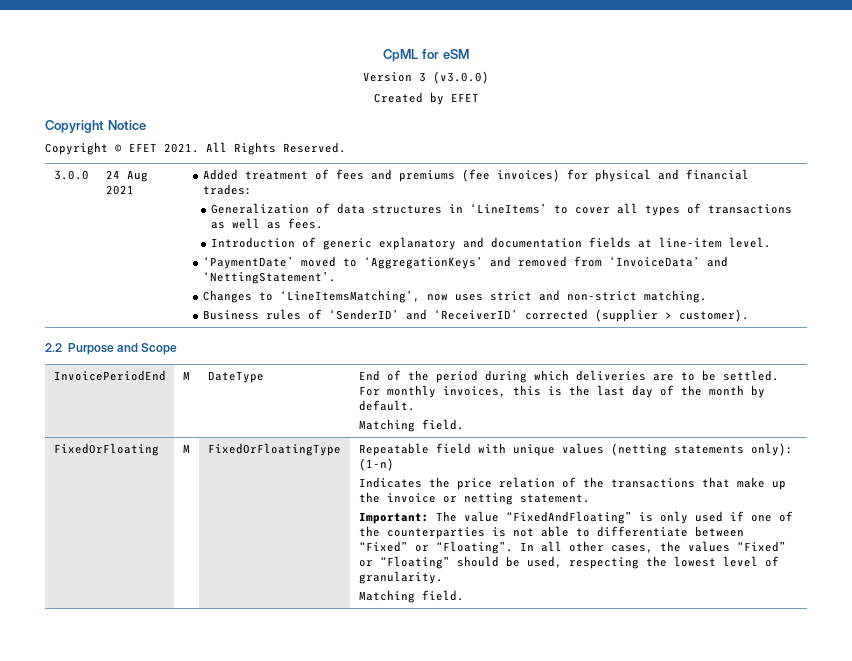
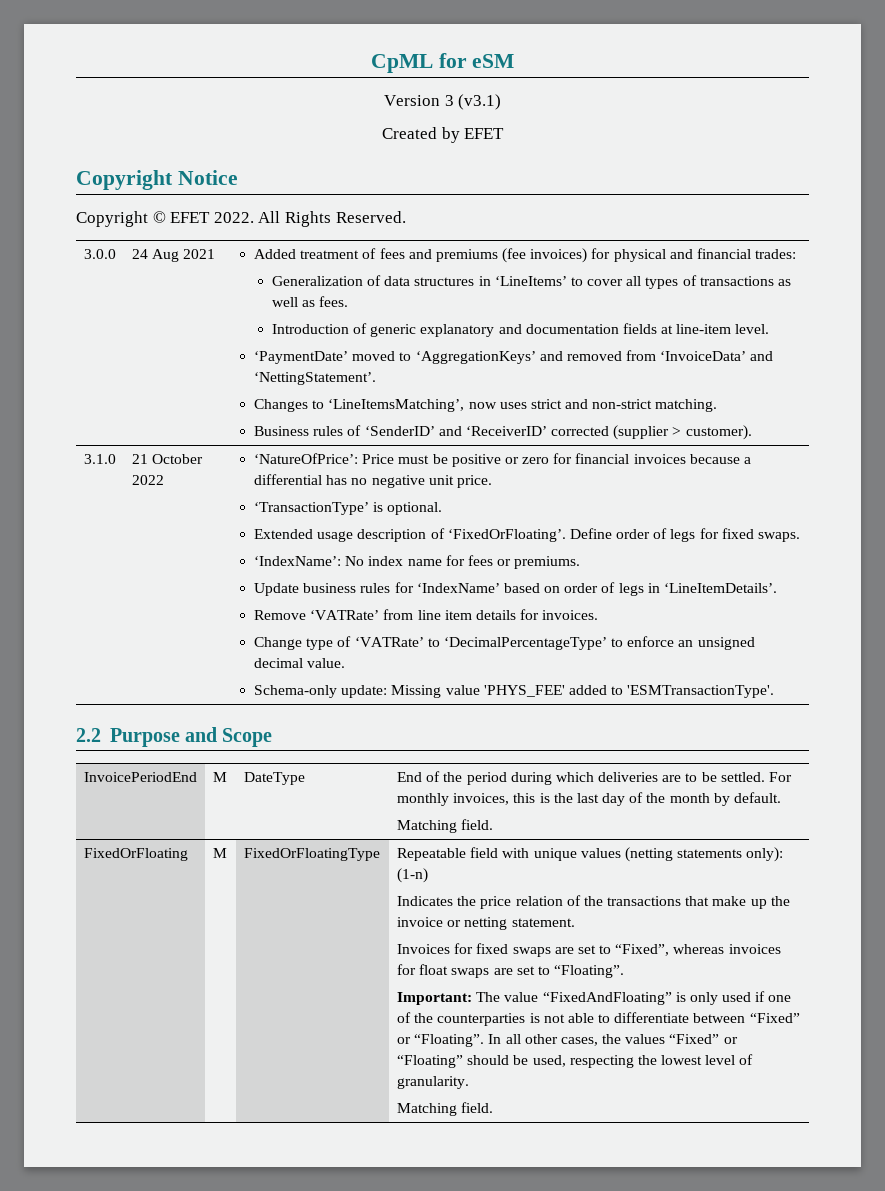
[433,71,489,84] (v3.0.0) -> [458,94,502,110] (v3.1)
[164,143,199,153] 2021. -> [213,212,254,223] 2022.
(750, 315) none -> [83,454,116,464] [131,454,204,464] [131,475,164,485] [254,453,752,467] [254,474,492,488] [254,502,443,515] [254,528,801,542] [254,555,581,569] [254,582,778,596] [254,609,599,620] [254,636,755,650] [254,658,346,668] [254,685,775,698] // 3.1.0 | 21 October 2022 | ‘NatureOfPrice’: Price must be positive or zero for financial invoices because a differential has no negative unit price. // ‘TransactionType’ is optional. // Extended usage description of ‘FixedOrFloating’. Define order of legs for fixed swaps. // ‘IndexName’: No index name for fees or premiums. // Update business rules for ‘IndexName’ based on order of legs in ‘LineItemDetails’. // Remove ‘VATRate’ from line item details for invoices. // Change type of ‘VATRate’ to ‘DecimalPercentageType’ to enforce an unsigned decimal value. // Schema-only update: Missing value 'PHYS_FEE' added to 'ESMTransactionType'.
(590, 498) none -> [396,943,781,957] [396,964,625,978] // Invoices for fixed swaps are set to “Fixed”, whereas invoices for float swaps are set to “Floating”.

